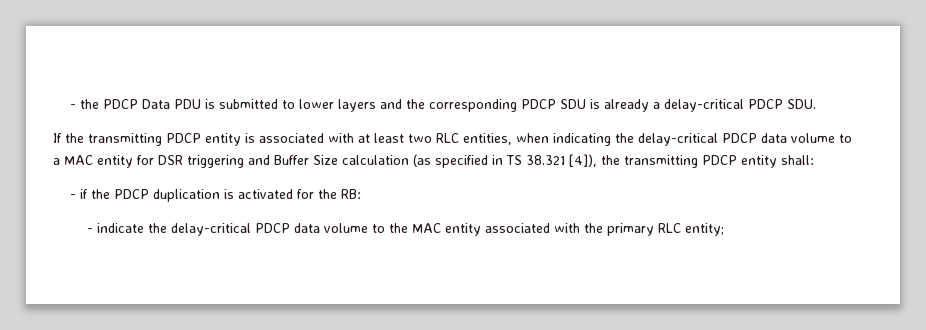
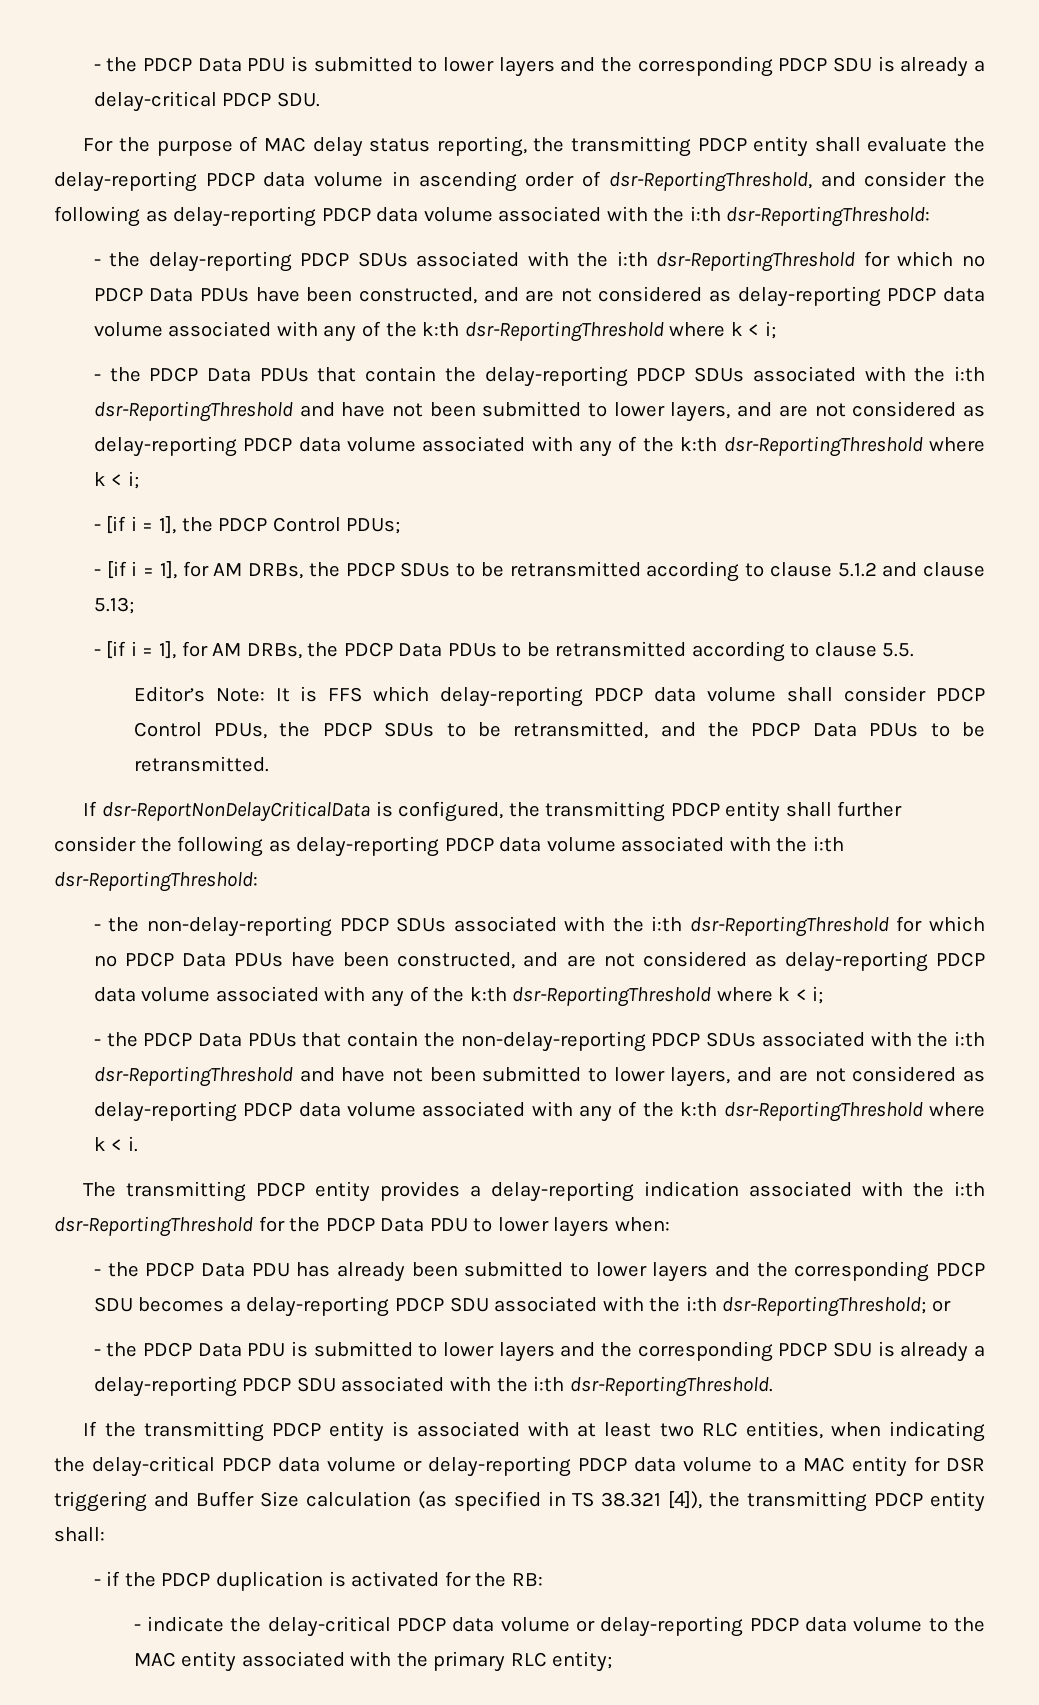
(817, 104) none -> [83,136,985,157] [54,171,986,192] [54,206,931,227] [93,251,985,272] [93,286,985,307] [93,321,776,342] [93,366,985,387] [93,401,985,422] [93,436,985,457] [93,471,139,489] [93,516,401,534] [93,561,986,582] [93,597,134,614] [93,641,915,662] [133,686,986,707] [133,721,985,739] [133,756,269,772] [83,801,903,822] [54,836,844,857] [54,871,258,892] [93,916,985,937] [93,951,985,972] [93,986,824,1007] [93,1031,985,1052] [93,1066,985,1087] [93,1101,985,1122] [93,1136,138,1152] [83,1181,986,1202] [54,1216,670,1237] [93,1261,986,1282] [93,1296,951,1317] [93,1341,985,1362] [93,1376,773,1397] // For the purpose of MAC delay status reporting, the transmitting PDCP entity shall evaluate the delay-reporting PDCP data volume in ascending order of dsr-ReportingThreshold, and consider the following as delay-reporting PDCP data volume associated with the i:th dsr-ReportingThreshold: // - the delay-reporting PDCP SDUs associated with the i:th dsr-ReportingThreshold for which no PDCP Data PDUs have been constructed, and are not considered as delay-reporting PDCP data volume associated with any of the k:th dsr-ReportingThreshold where k < i; // - the PDCP Data PDUs that contain the delay-reporting PDCP SDUs associated with the i:th dsr-ReportingThreshold and have not been submitted to lower layers, and are not considered as delay-reporting PDCP data volume associated with any of the k:th dsr-ReportingThreshold where k < i; // - [if i = 1], the PDCP Control PDUs; // - [if i = 1], for AM DRBs, the PDCP SDUs to be retransmitted according to clause 5.1.2 and clause 5.13; // - [if i = 1], for AM DRBs, the PDCP Data PDUs to be retransmitted according to clause 5.5. // Editor’s Note: It is FFS which delay-reporting PDCP data volume shall consider PDCP Control PDUs, the PDCP SDUs to be retransmitted, and the PDCP Data PDUs to be retransmitted. // If dsr-ReportNonDelayCriticalData is configured, the transmitting PDCP entity shall further consider the following as delay-reporting PDCP data volume associated with the i:th dsr-ReportingThreshold: // - the non-delay-reporting PDCP SDUs associated with the i:th dsr-ReportingThreshold for which no PDCP Data PDUs have been constructed, and are not considered as delay-reporting PDCP data volume associated with any of the k:th dsr-ReportingThreshold where k < i; // - the PDCP Data PDUs that contain the non-delay-reporting PDCP SDUs associated with the i:th dsr-ReportingThreshold and have not been submitted to lower layers, and are not considered as delay-reporting PDCP data volume associated with any of the k:th dsr-ReportingThreshold where k < i. // The transmitting PDCP entity provides a delay-reporting indication associated with the i:th dsr-ReportingThreshold for the PDCP Data PDU to lower layers when: // - the PDCP Data PDU has already been submitted to lower layers and the corresponding PDCP SDU becomes a delay-reporting PDCP SDU associated with the i:th dsr-ReportingThreshold; or // - the PDCP Data PDU is submitted to lower layers and the corresponding PDCP SDU is already a delay-reporting PDCP SDU associated with the i:th dsr-ReportingThreshold.
(835, 138) none -> [403,1456,752,1477] or delay-reporting PDCP data volume
(369, 228) none -> [575,1616,923,1637] or delay-reporting PDCP data volume

